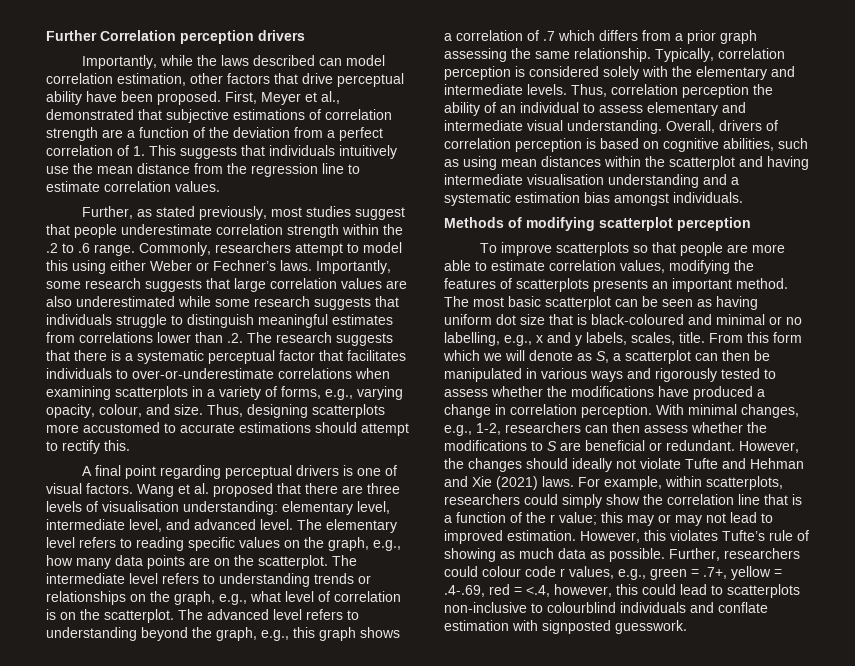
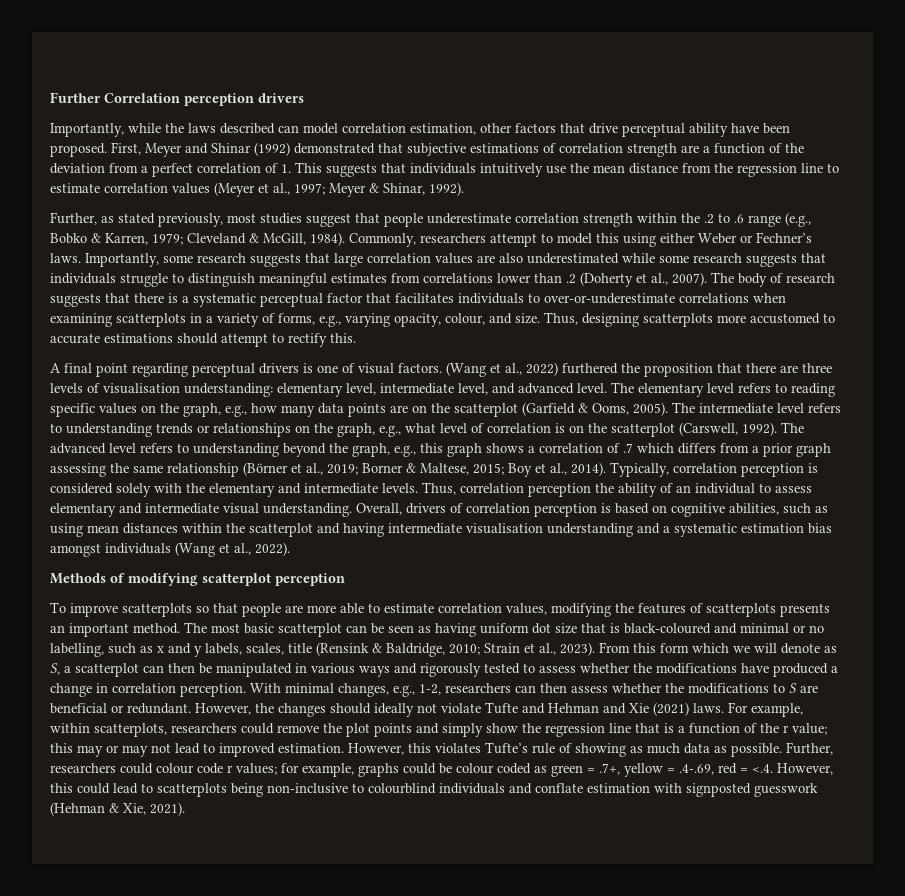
[305,91,340,104] et al., -> [185,142,290,156] and Shinar (1992)
[175,181,220,192] values. -> [172,182,464,197] values (Meyer et al., 1997; Meyer & Shinar, 1992).
[94,244,135,256] range. -> [748,212,811,227] [50,232,345,246] range (e.g., Bobko & Karren, 1979; Cleveland & McGill, 1984).
[227,332,272,343] .2. The -> [566,272,783,287] .2 (Doherty et al., 2007). The body of
[137,483,273,497] Wang et al. proposed -> [446,362,713,377] (Wang et al., 2022) furthered the proposition
[258,555,328,569] scatterplot. -> [454,402,668,417] scatterplot (Garfield & Ooms, 2005).
[104,609,174,623] scatterplot. -> [611,422,777,437] scatterplot (Carswell, 1992).
[574,48,651,62] relationship. -> [167,462,606,477] relationship (Börner et al., 2019; Borner & Maltese, 2015; Boy et al., 2014).
[673,192,743,203] individuals. -> [105,542,290,557] individuals (Wang et al., 2022).
[504,335,532,346] e.g., -> [108,643,153,654] such as
[679,332,705,343] title. -> [288,642,595,657] title (Rensink & Baldridge, 2010; Strain et al., 2023).
(558, 499) none -> [277,723,439,737] remove the plot points and
[667,494,734,505] correlation -> [545,723,605,737] regression
[569,566,646,580] values, e.g., -> [236,763,547,777] values; for example, graphs could be colour coded as
[526,584,612,597] <.4, however, -> [752,763,833,775] <.4. However,
(800, 591) none -> [231,783,263,797] being
[615,620,687,634] guesswork. -> [754,783,818,797] [50,802,185,816] guesswork (Hehman & Xie, 2021).

